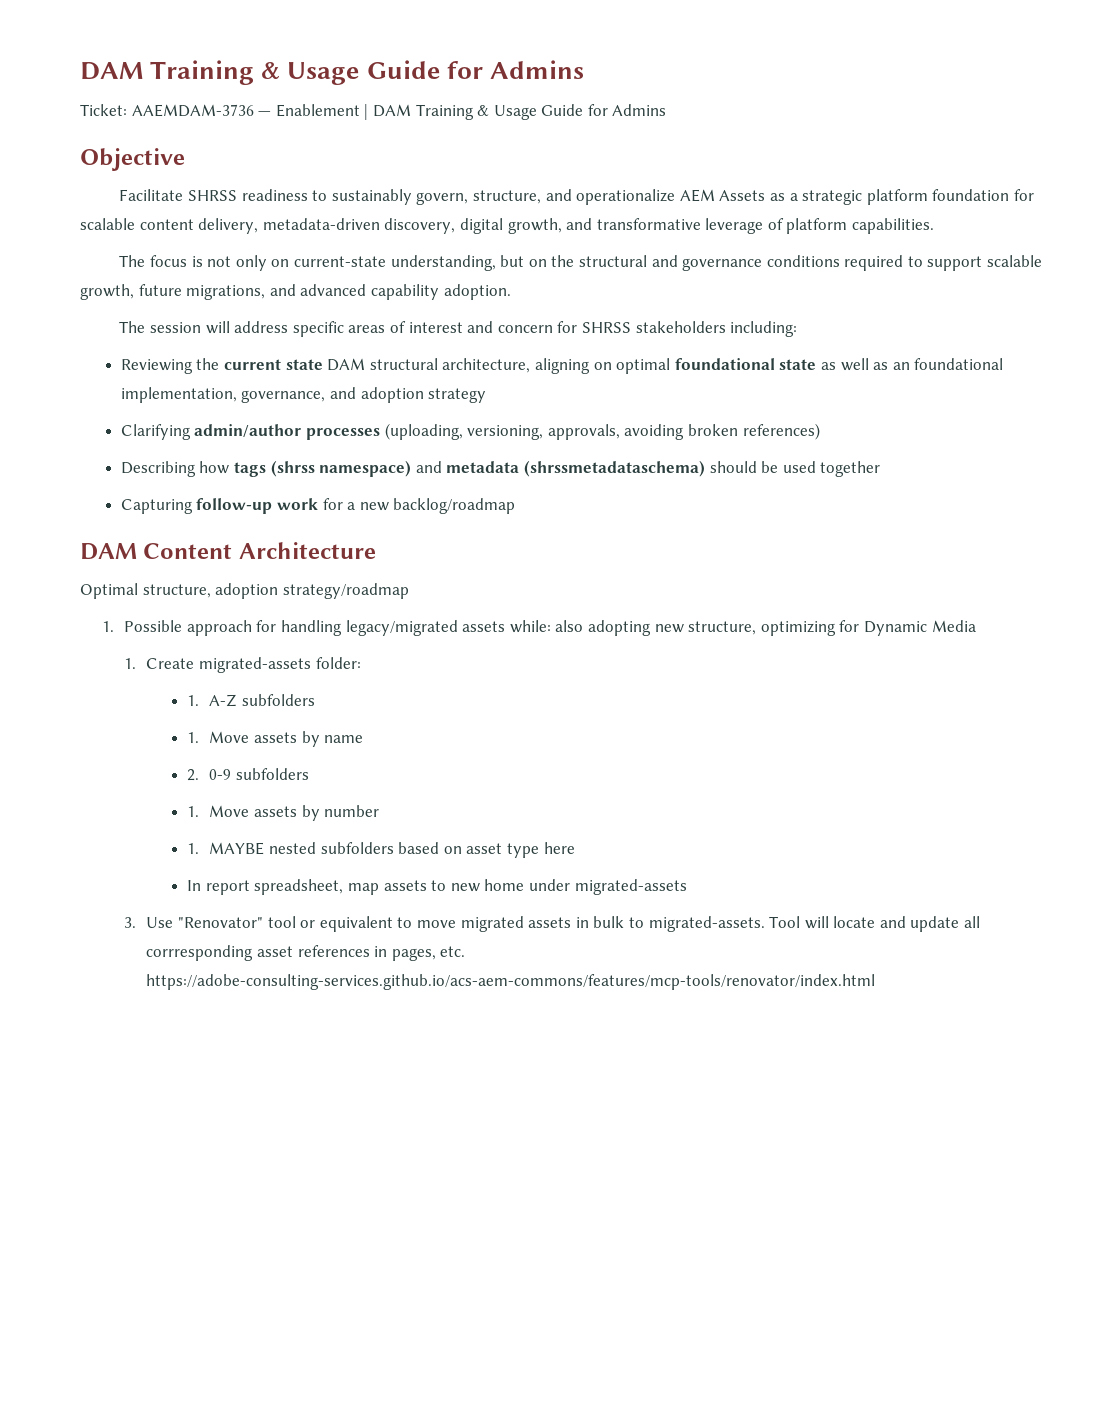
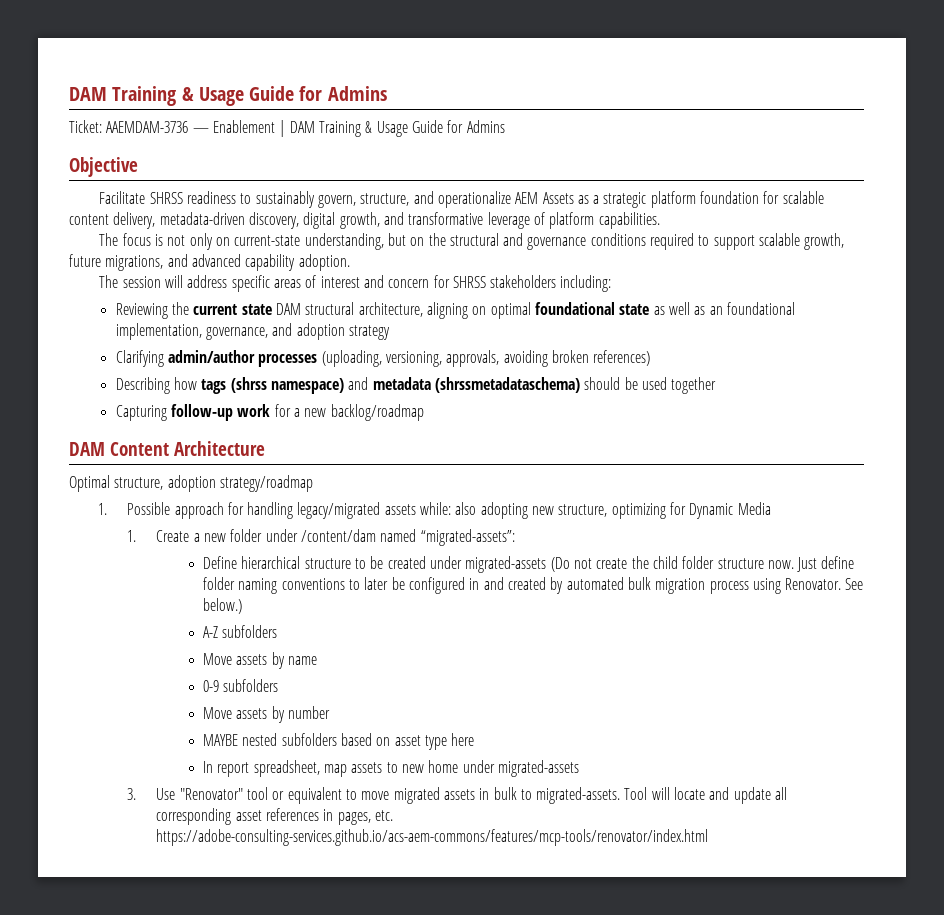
[199,657,361,673] [187,695,200,706] migrated-assets folder: // 1. -> [193,529,515,546] [203,556,855,573] [203,577,864,594] [203,598,243,614] a new folder under /content/dam named “migrated-assets”: // Define hierarchical structure to be created under migrated-assets (Do not create the child folder structure now. Just define folder naming conventions to later be configured in and created by automated bulk migration process using Renovator. See below.) //
[187,732,200,743] 1. -> (278, 631) none
[187,769,200,781] 2. -> (317, 660) none
[187,806,200,817] 1. -> (279, 685) none
[187,843,200,854] 1. -> (330, 712) none
[146,945,254,961] corrresponding -> [156,808,232,825] corresponding

